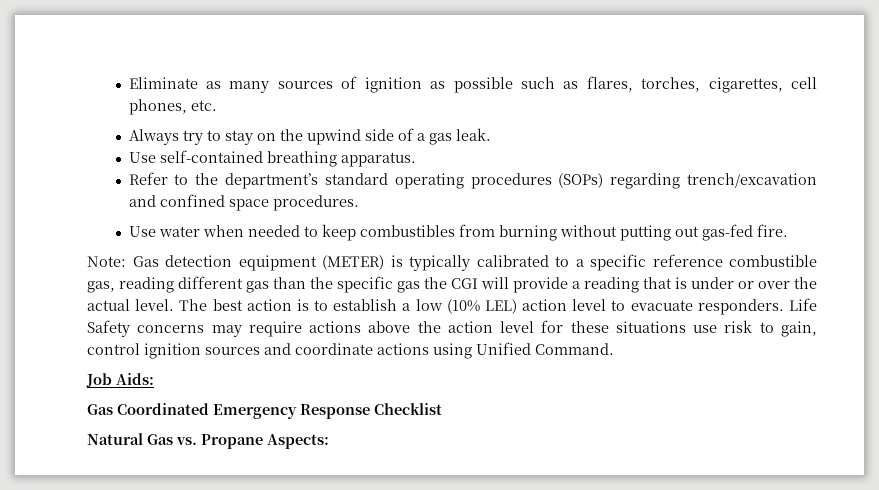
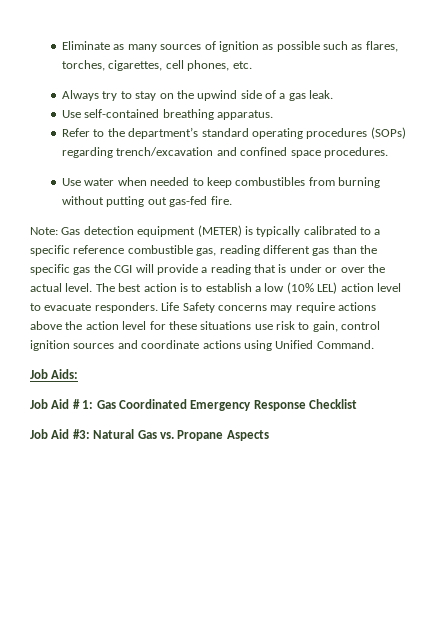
(154, 379) none -> [30,399,94,409] Job Aid # 1:
(442, 409) none -> [30,429,90,439] Job Aid #3:
[267,434,329,449] Aspects: -> [226,430,269,441] Aspects

